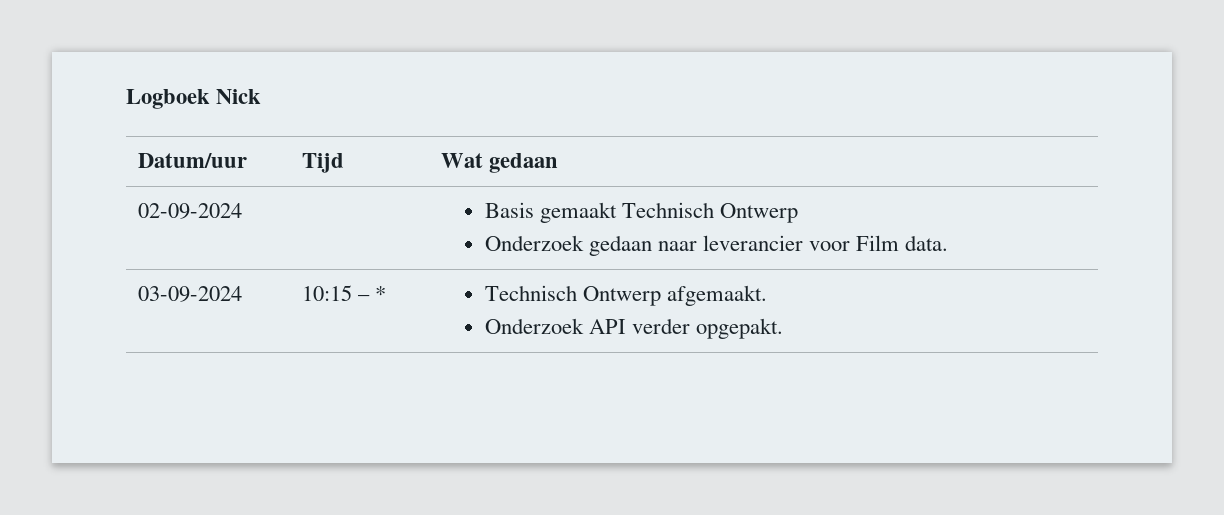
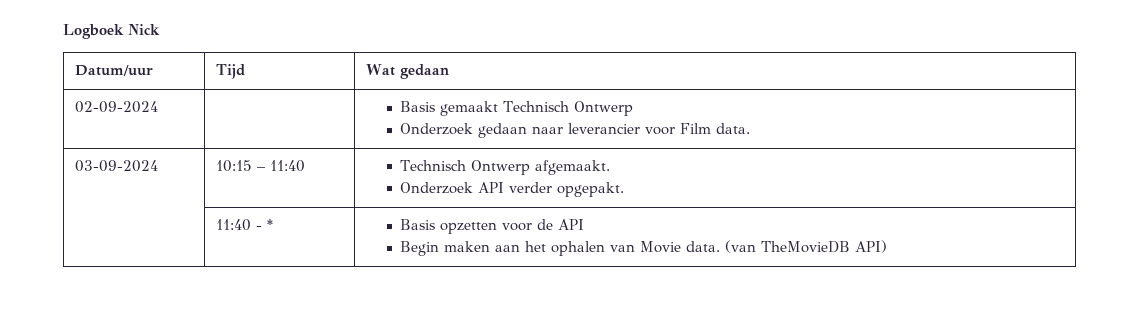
[375,286,387,301] * -> [269,160,305,172] 11:40
(784, 328) none -> [215,219,273,231] [400,219,585,234] [400,240,888,256] // | 11:40 - * | Basis opzetten voor de API // Begin maken aan het ophalen van Movie data. (van TheMovieDB API)

